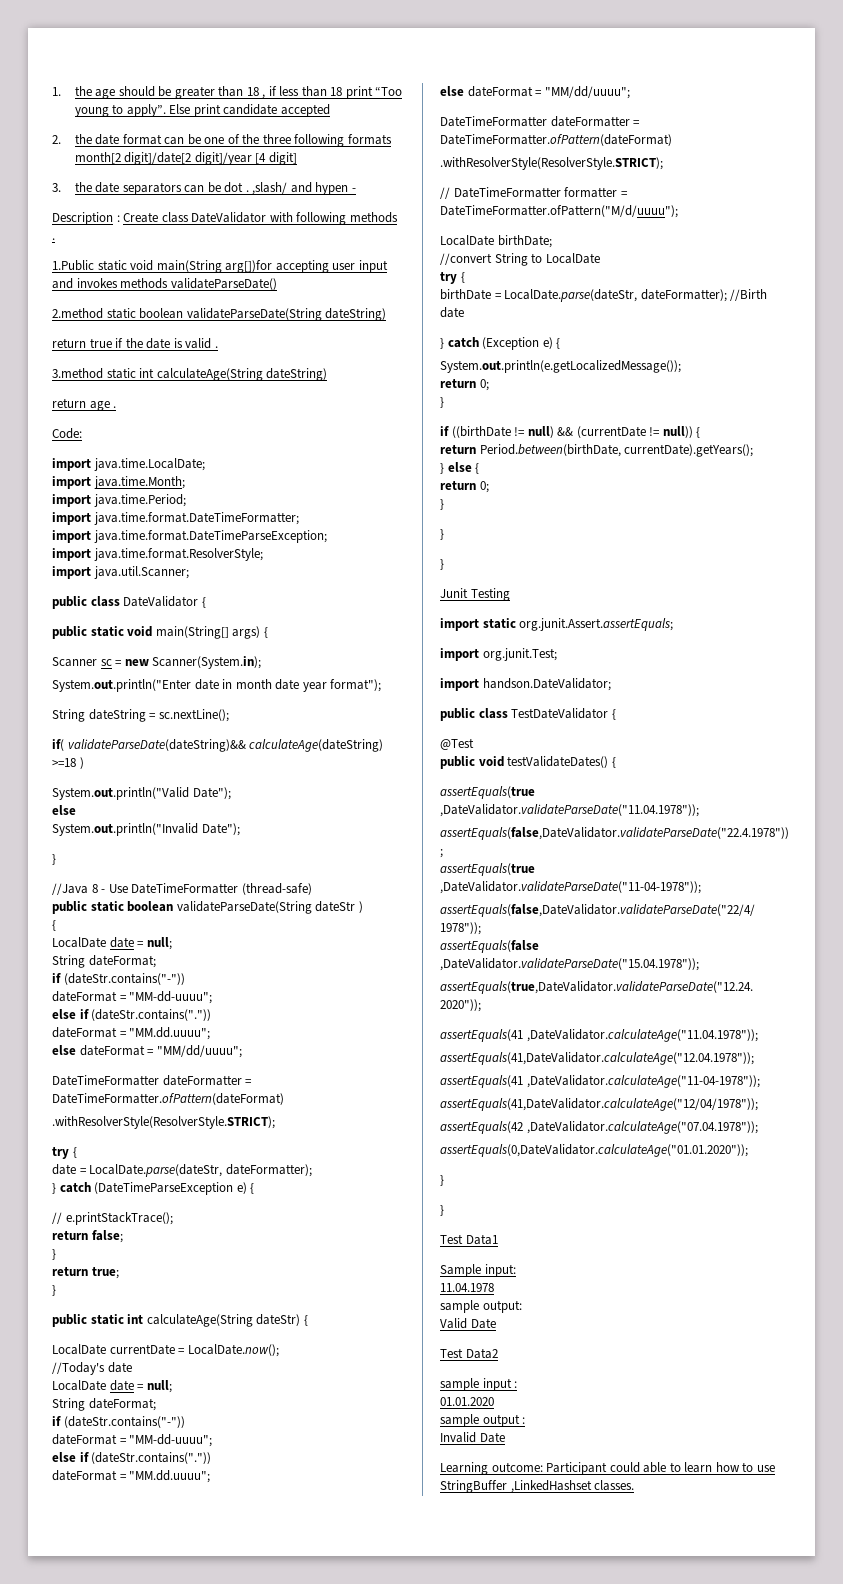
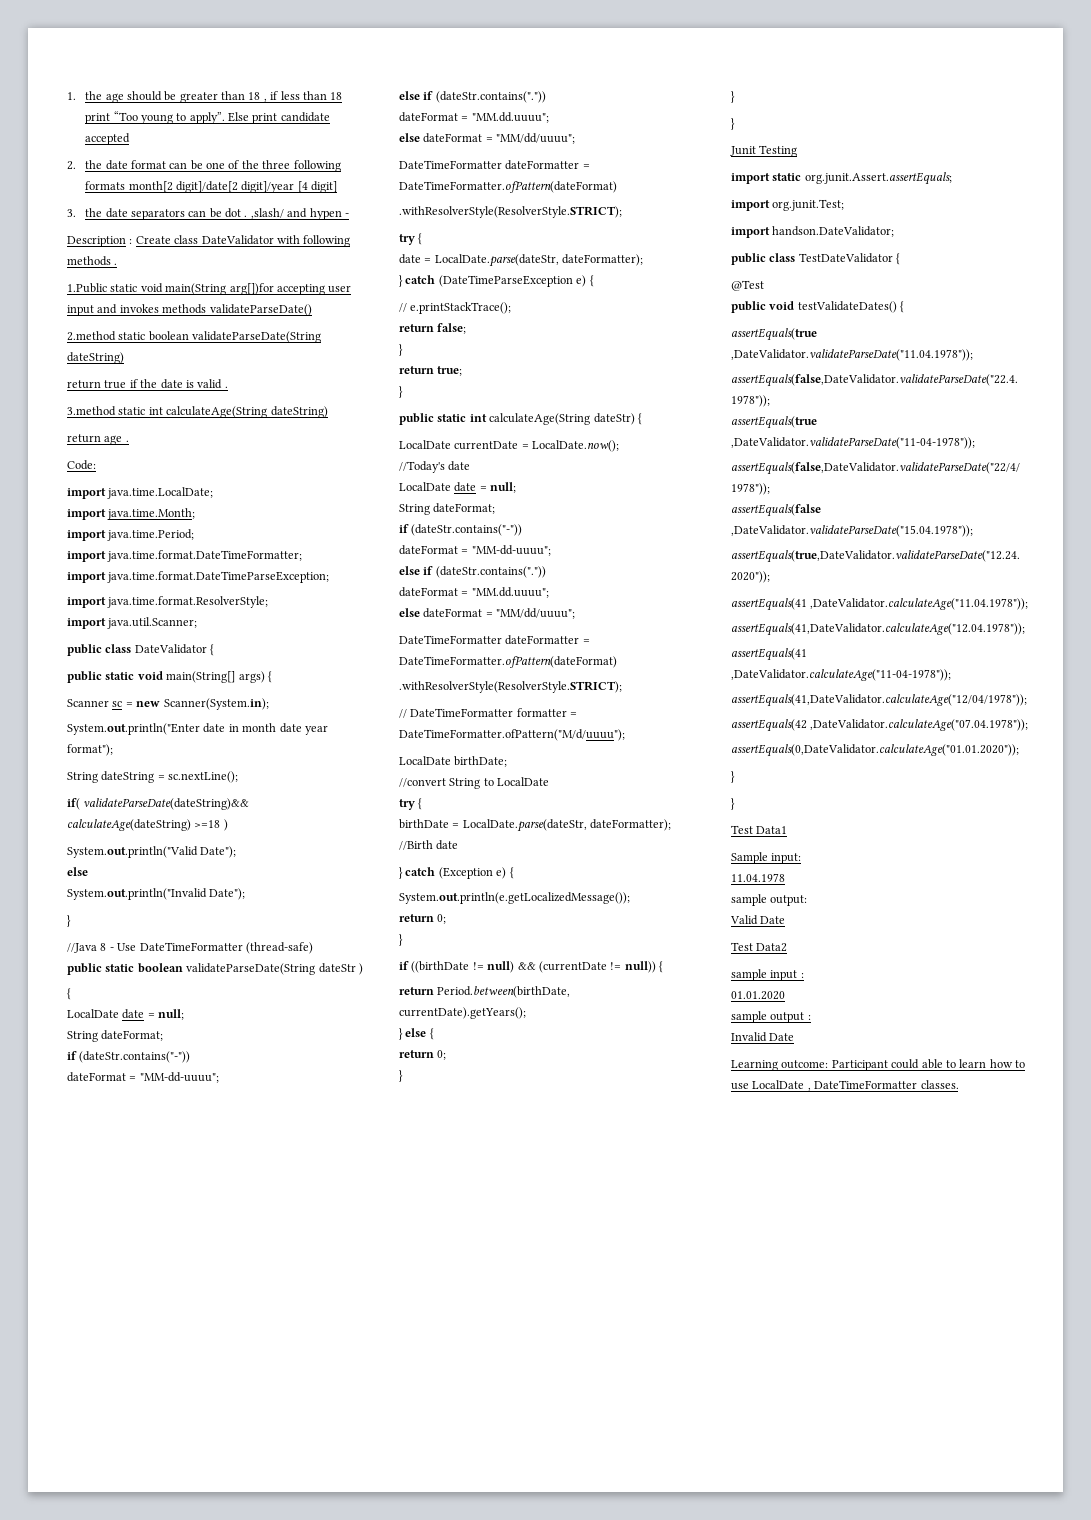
[440,1480,592,1493] StringBuffer ,LinkedHashset -> [752,1080,918,1091] LocalDate , DateTimeFormatter

